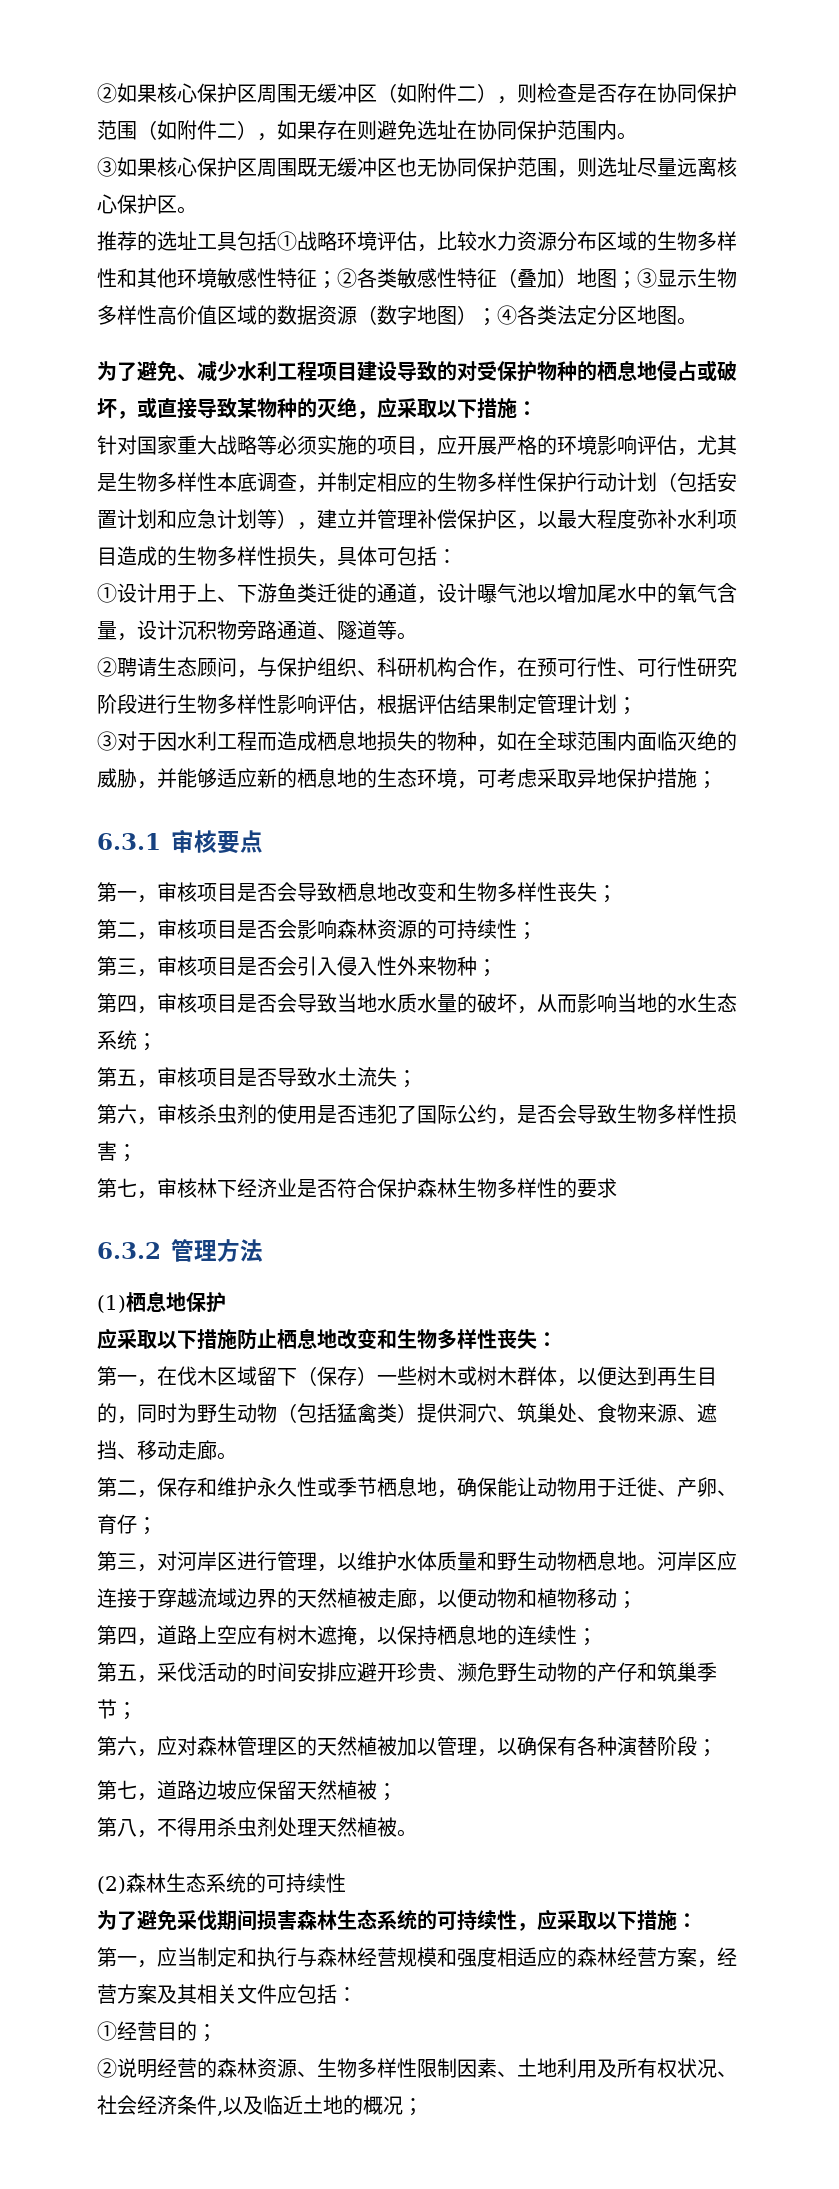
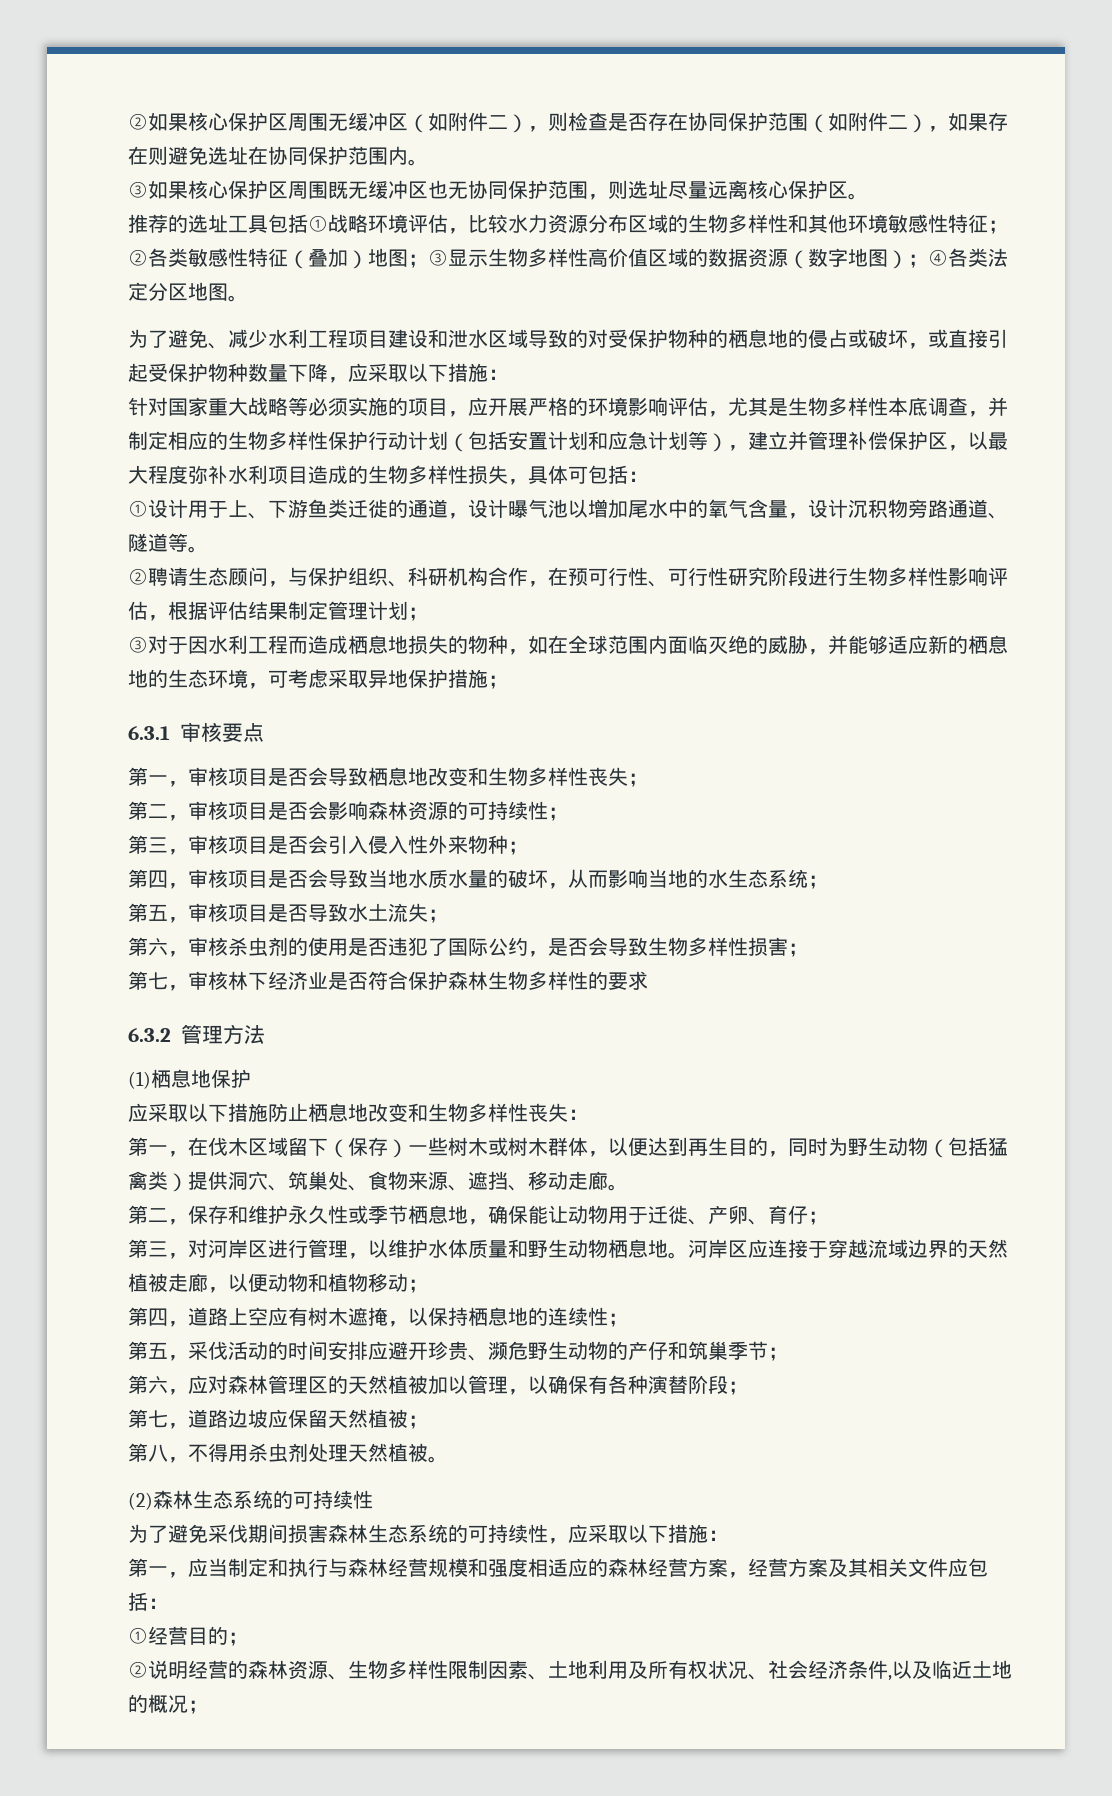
(397, 371) none -> [428,329,528,348] 和泄水区域
(657, 371) none -> [788,329,808,348] 的
[197,397,357,418] 导致某物种的灭绝 -> [988,329,1008,348] [128,363,328,382] 引起受保护物种数量下降

